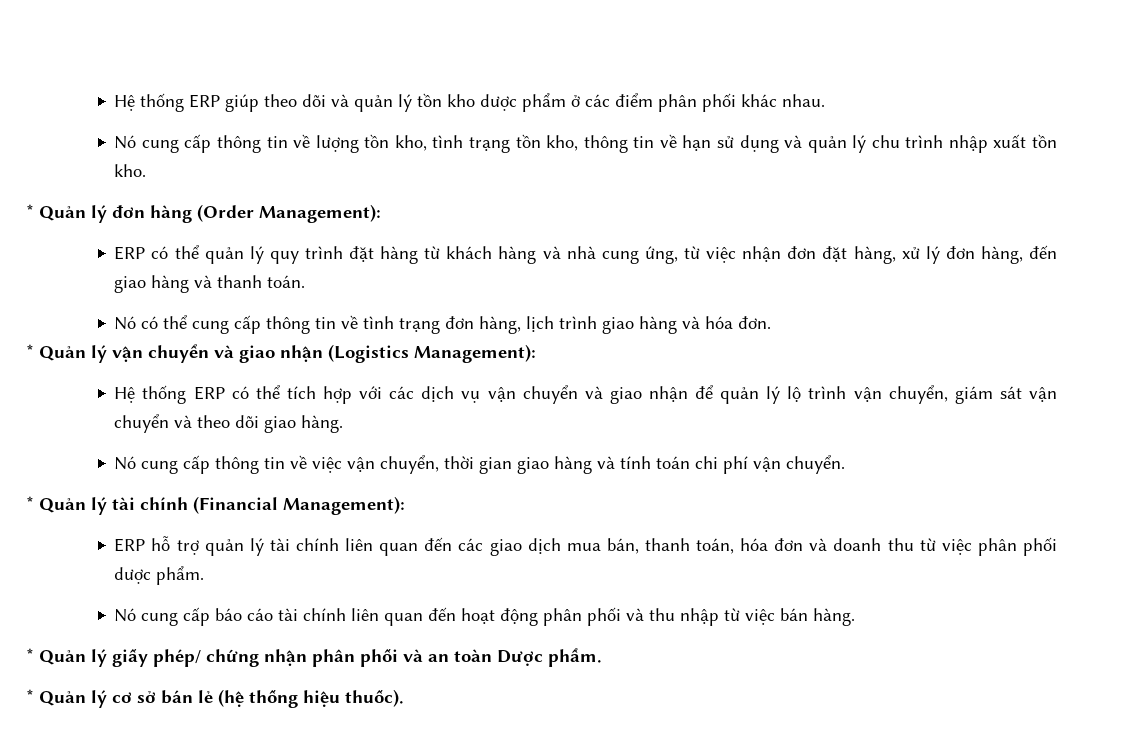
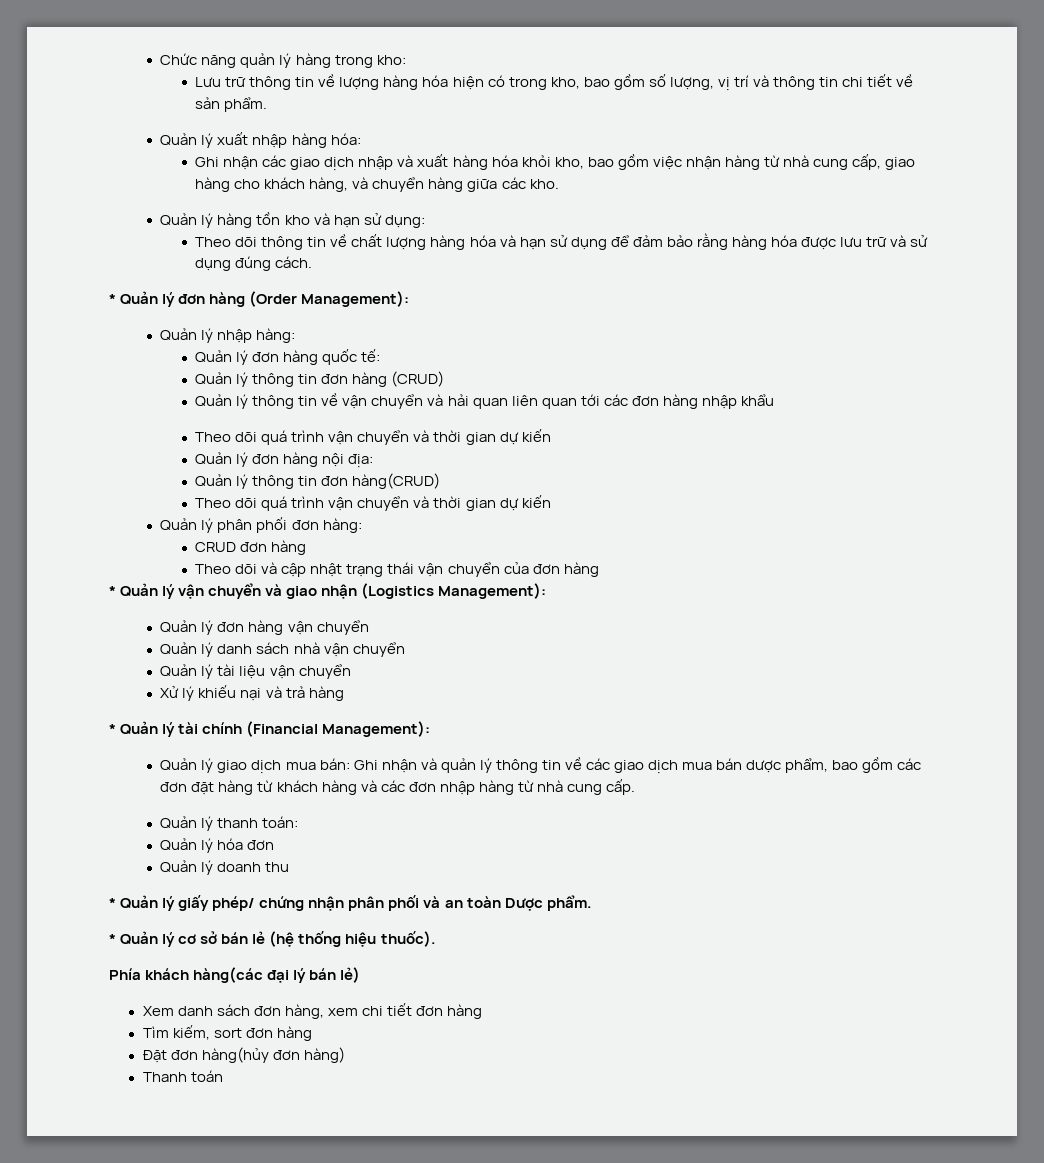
[114,93,826,112] [114,134,1057,153] [114,164,147,177] Hệ thống ERP giúp theo dõi và quản lý tồn kho dược phẩm ở các điểm phân phối khác nhau. // Nó cung cấp thông tin về lượng tồn kho, tình trạng tồn kho, thông tin về hạn sử dụng và quản lý chu trình nhập xuất tồn kho. -> [160,53,406,68] [195,74,914,91] [195,97,268,112] [160,132,361,148] [195,154,916,171] [195,177,559,192] [160,212,425,228] [195,233,929,250] [195,256,313,271] Chức năng quản lý hàng trong kho: // Lưu trữ thông tin về lượng hàng hóa hiện có trong kho, bao gồm số lượng, vị trí và thông tin chi tiết về sản phẩm. // Quản lý xuất nhập hàng hóa: // Ghi nhận các giao dịch nhập và xuất hàng hóa khỏi kho, bao gồm việc nhận hàng từ nhà cung cấp, giao hàng cho khách hàng, và chuyển hàng giữa các kho. // Quản lý hàng tồn kho và hạn sử dụng: // Theo dõi thông tin về chất lượng hàng hóa và hạn sử dụng để đảm bảo rằng hàng hóa được lưu trữ và sử dụng đúng cách.
[114,245,1057,264] [114,275,306,293] [114,315,772,334] ERP có thể quản lý quy trình đặt hàng từ khách hàng và nhà cung ứng, từ việc nhận đơn đặt hàng, xử lý đơn hàng, đến giao hàng và thanh toán. // Nó có thể cung cấp thông tin về tình trạng đơn hàng, lịch trình giao hàng và hóa đơn. -> [160,328,296,343] [195,349,381,365] [195,371,445,387] [195,393,774,409] [195,429,551,445] [195,452,374,468] [195,473,441,489] [195,495,551,511] [160,517,362,533] [195,540,307,555] [195,562,599,577] Quản lý nhập hàng: // Quản lý đơn hàng quốc tế: // Quản lý thông tin đơn hàng (CRUD) // Quản lý thông tin về vận chuyển và hải quan liên quan tới các đơn hàng nhập khẩu // Theo dõi quá trình vận chuyển và thời gian dự kiến // Quản lý đơn hàng nội địa: // Quản lý thông tin đơn hàng(CRUD) // Theo dõi quá trình vận chuyển và thời gian dự kiến // Quản lý phân phối đơn hàng: // CRUD đơn hàng // Theo dõi và cập nhật trạng thái vận chuyển của đơn hàng
[114,385,1058,404] [114,414,344,433] [114,455,846,474] Hệ thống ERP có thể tích hợp với các dịch vụ vận chuyển và giao nhận để quản lý lộ trình vận chuyển, giám sát vận chuyển và theo dõi giao hàng. // Nó cung cấp thông tin về việc vận chuyển, thời gian giao hàng và tính toán chi phí vận chuyển. -> [160,620,369,635] [160,642,405,657] [160,664,351,679] [160,685,344,701] Quản lý đơn hàng vận chuyển // Quản lý danh sách nhà vận chuyển // Quản lý tài liệu vận chuyển // Xử lý khiếu nại và trả hàng
[114,536,735,556] ERP hỗ trợ quản lý tài chính liên quan đến các giao dịch mua bán, thanh toán, -> [160,757,922,774] [160,779,636,795] [160,816,299,831] [160,838,214,853] Quản lý giao dịch mua bán: Ghi nhận và quản lý thông tin về các giao dịch mua bán dược phẩm, bao gồm các đơn đặt hàng từ khách hàng và các đơn nhập hàng từ nhà cung cấp. // Quản lý thanh toán: // Quản lý
[809,538,828,551] và -> [160,860,214,875] // Quản lý
[919,537,1058,556] [114,566,205,585] [114,607,856,626] từ việc phân phối dược phẩm. // Nó cung cấp báo cáo tài chính liên quan đến hoạt động phân phối và thu nhập từ việc bán hàng. -> (290, 867) none
(404, 698) none -> [109,967,361,983] [142,1003,483,1019] [142,1025,313,1041] [142,1047,346,1063] [142,1070,223,1082] // Phía khách hàng(các đại lý bán lẻ) // Xem danh sách đơn hàng, xem chi tiết đơn hàng // Tìm kiếm, sort đơn hàng // Đặt đơn hàng(hủy đơn hàng) // Thanh toán

